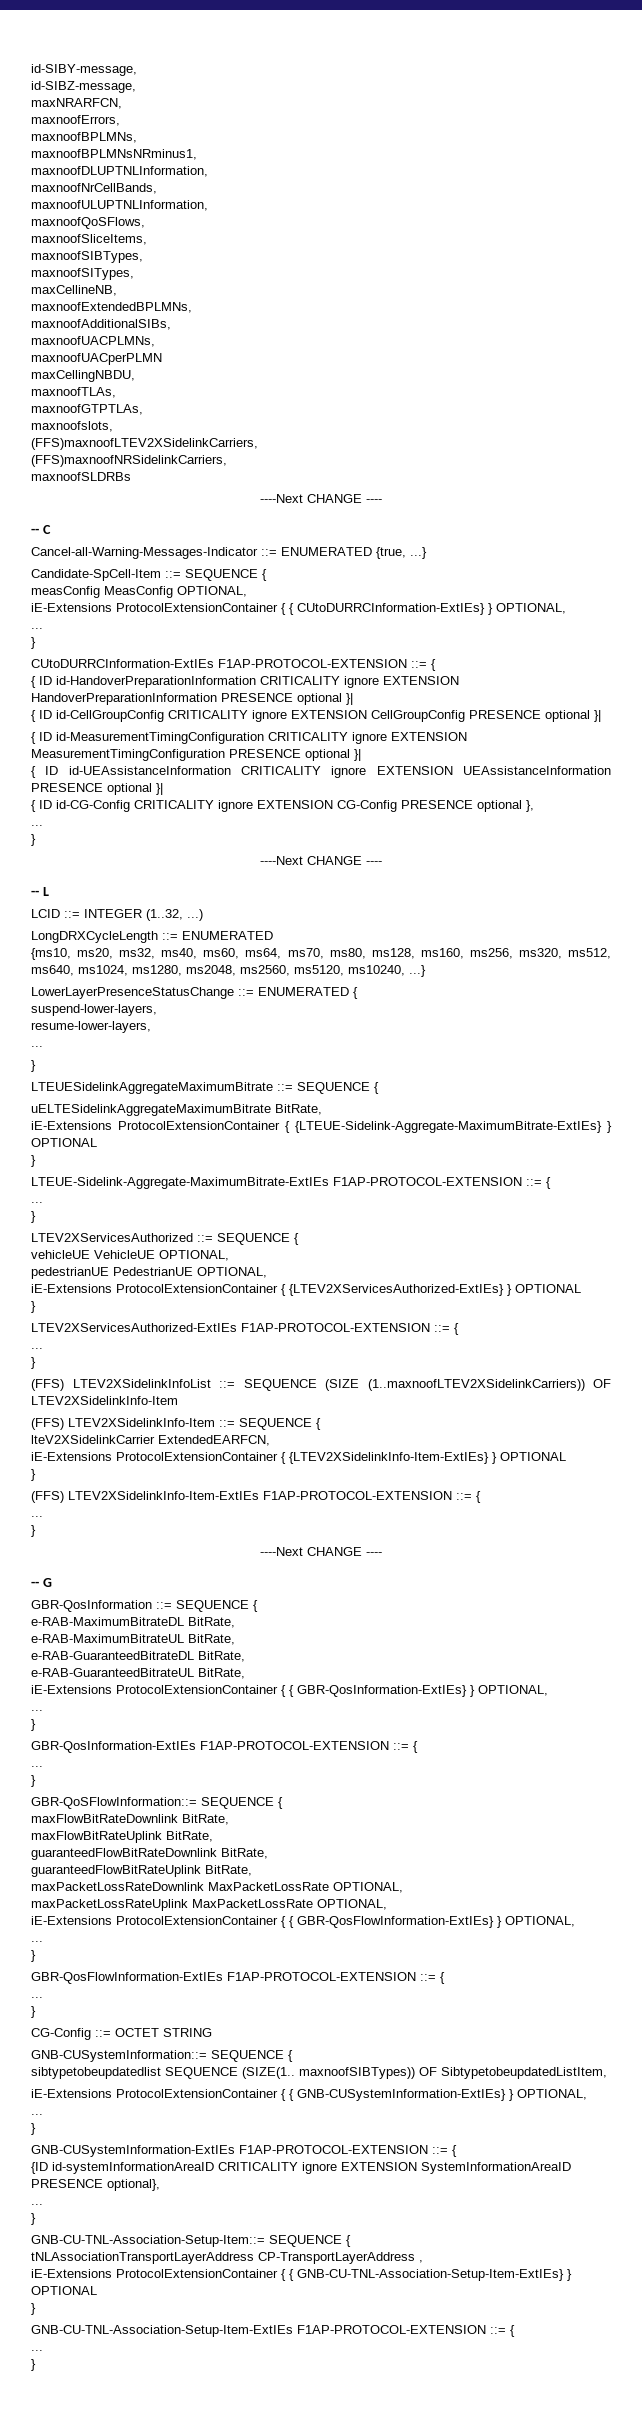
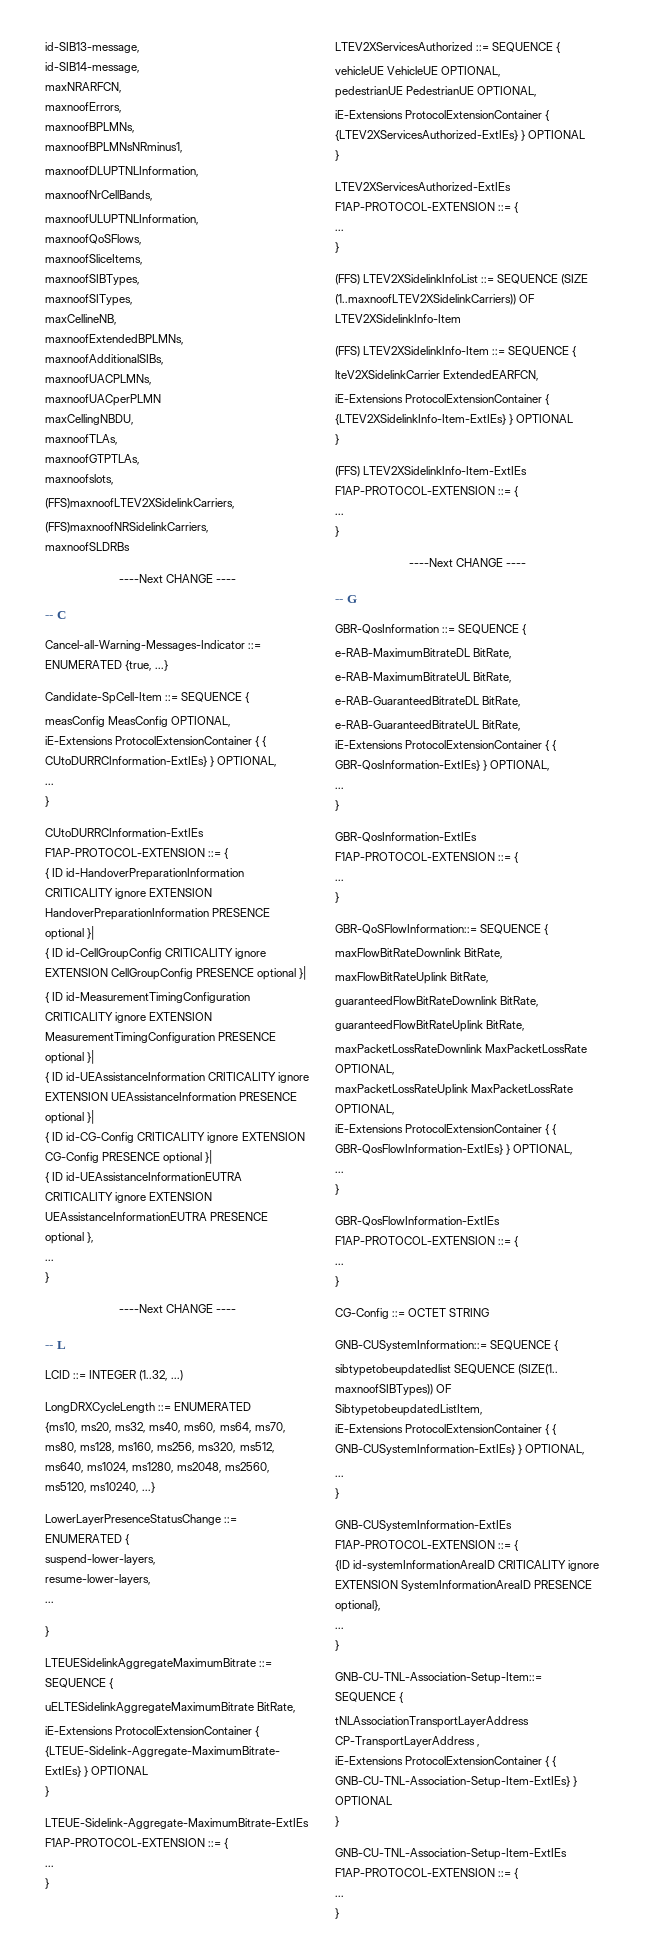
[31,64,137,76] [31,81,136,93] id-SIBY-message, // id-SIBZ-message, -> [45,42,140,53] [45,62,140,73] id-SIB13-message, // id-SIB14-message,
(522, 806) none -> [205,1150,213,1164] [45,1172,243,1183] [45,1192,213,1203] [45,1212,269,1221] [45,1232,84,1244] }| // { ID id-UEAssistanceInformationEUTRA CRITICALITY ignore EXTENSION UEAssistanceInformationEUTRA PRESENCE optional

